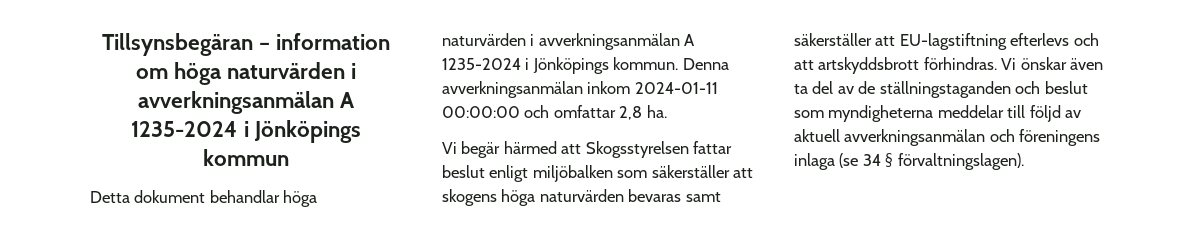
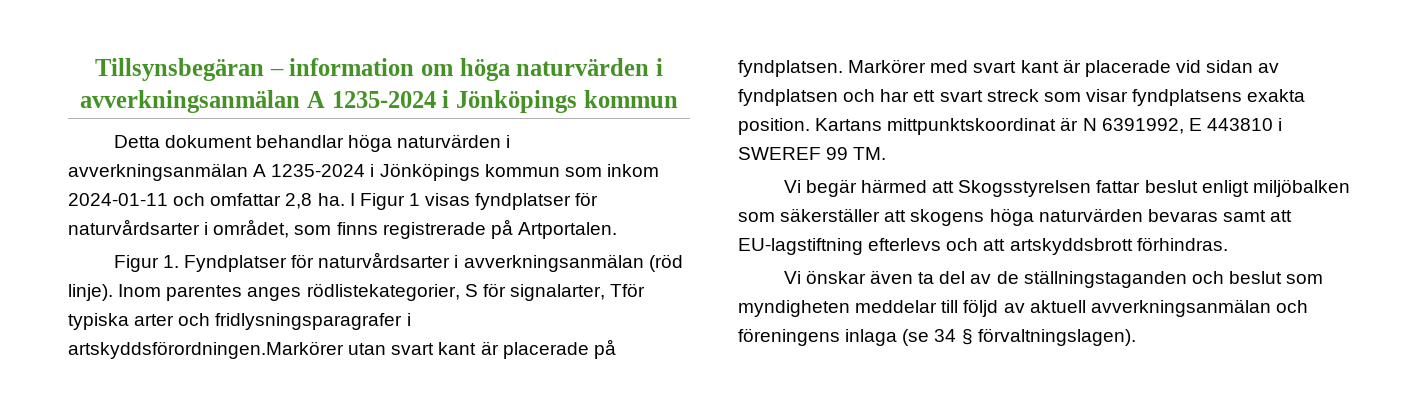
[613,57,729,70] [442,81,583,98] kommun. Denna avverkningsanmälan -> [484,164,602,177] kommun som
[442,106,520,118] 00:00:00 -> (168, 199) none
(667, 111) none -> [349,192,599,210] [68,219,617,239] [113,252,683,272] [68,283,646,301] [68,313,411,330] [68,339,616,359] [738,59,1280,77] [738,89,1306,106] [738,117,1283,135] [738,147,887,160] I Figur 1 visas fyndplatser för naturvårdsarter i området, som finns registrerade på Artportalen. // Figur 1. Fyndplatser för naturvårdsarter i avverkningsanmälan (röd linje). Inom parentes anges rödlistekategorier, S för signalarter, Tför typiska arter och fridlysningsparagrafer i artskyddsförordningen.Markörer utan svart kant är placerade på fyndplatsen. Markörer med svart kant är placerade vid sidan av fyndplatsen och har ett svart streck som visar fyndplatsens exakta position. Kartans mittpunktskoordinat är N 6391992, E 443810 i SWEREF 99 TM.
[794,33,872,46] säkerställer -> (1266, 216) none
(997, 63) none -> (1228, 244) //
[828,105,934,122] myndigheterna -> [738,300,850,317] myndigheten

